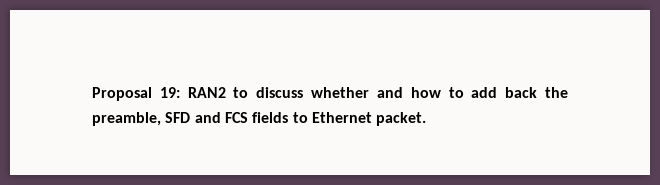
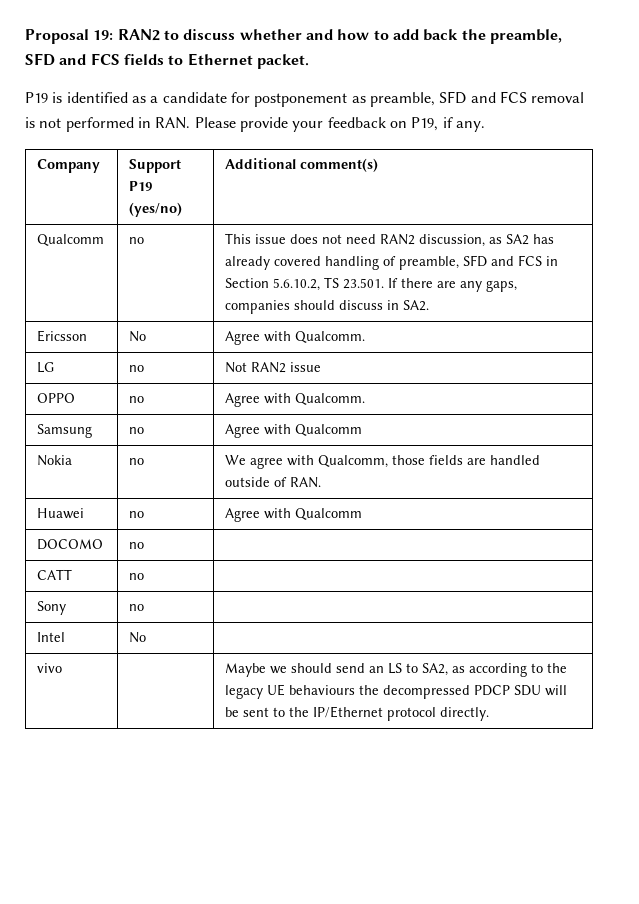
(427, 119) none -> [25,91,585,107] [25,117,485,132] [37,159,101,173] [129,159,182,173] [129,181,153,191] [129,202,183,217] [225,158,379,172] [37,234,105,246] [129,237,145,244] [225,233,555,247] [225,255,559,270] [225,277,518,292] [225,300,430,314] [37,330,88,342] [129,331,147,342] [225,331,366,345] [37,362,55,373] [129,365,145,372] [225,362,322,373] [37,393,76,403] [129,396,145,403] [225,393,366,407] [37,424,93,438] [129,427,145,434] [225,424,363,438] [37,455,73,466] [129,458,145,465] [225,455,541,469] [225,477,322,488] [37,508,85,519] [129,511,145,518] [225,508,363,522] [37,539,104,550] [129,542,145,549] [37,569,73,580] [129,573,145,580] [37,601,67,615] [129,604,145,611] [37,632,66,642] [129,632,147,643] [37,663,63,673] [225,663,568,677] [225,684,568,699] [225,706,490,721] // P19 is identified as a candidate for postponement as preamble, SFD and FCS removal is not performed in RAN. Please provide your feedback on P19, if any. // Company | Support P19 (yes/no) | Additional comment(s) // Qualcomm | no | This issue does not need RAN2 discussion, as SA2 has already covered handling of preamble, SFD and FCS in Section 5.6.10.2, TS 23.501. If there are any gaps, companies should discuss in SA2. // Ericsson | No | Agree with Qualcomm. // LG | no | Not RAN2 issue // OPPO | no | Agree with Qualcomm. // Samsung | no | Agree with Qualcomm // Nokia | no | We agree with Qualcomm, those fields are handled outside of RAN. // Huawei | no | Agree with Qualcomm // DOCOMO | no | // CATT | no | // Sony | no | // Intel | No | // vivo | | Maybe we should send an LS to SA2, as according to the legacy UE behaviours the decompressed PDCP SDU will be sent to the IP/Ethernet protocol directly.

